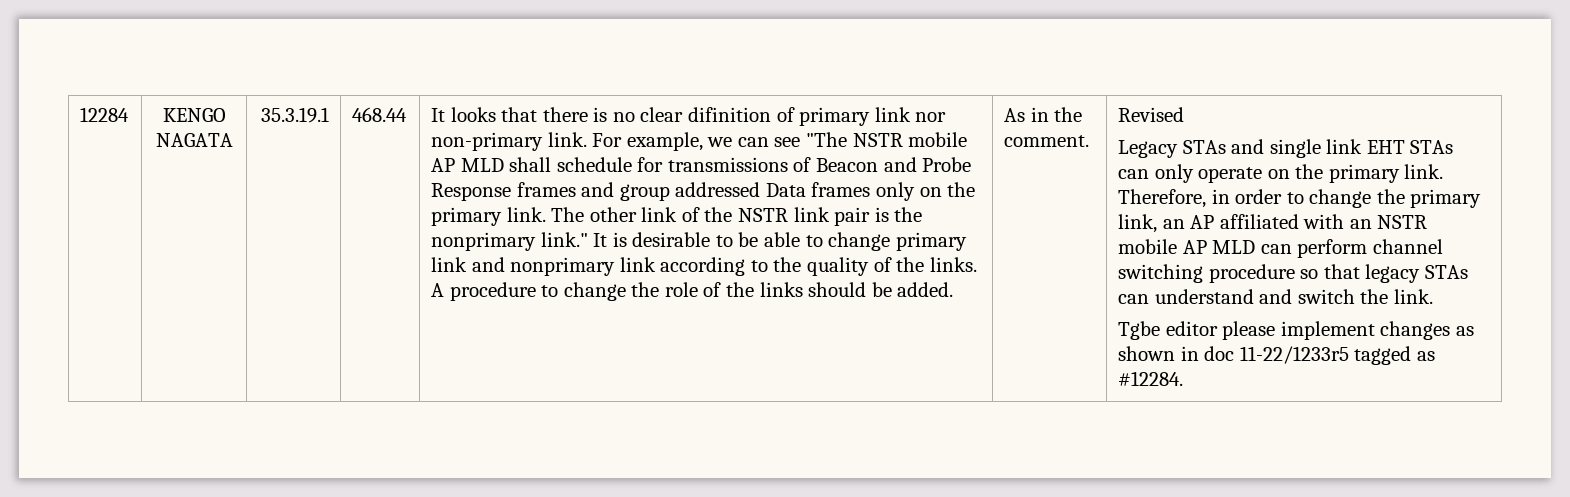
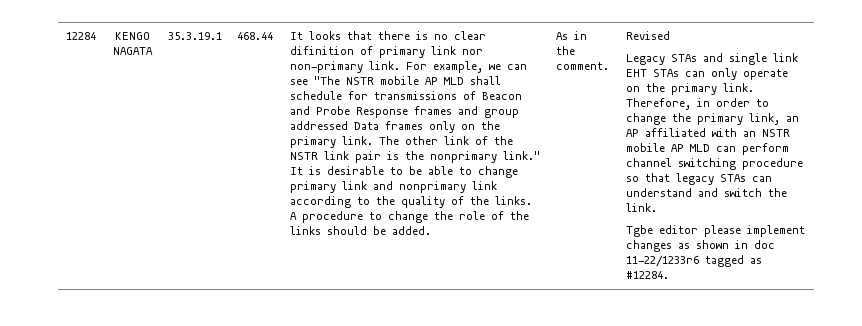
[1239,346,1349,364] 11-22/1233r5 -> [625,255,699,267] 11-22/1233r6

